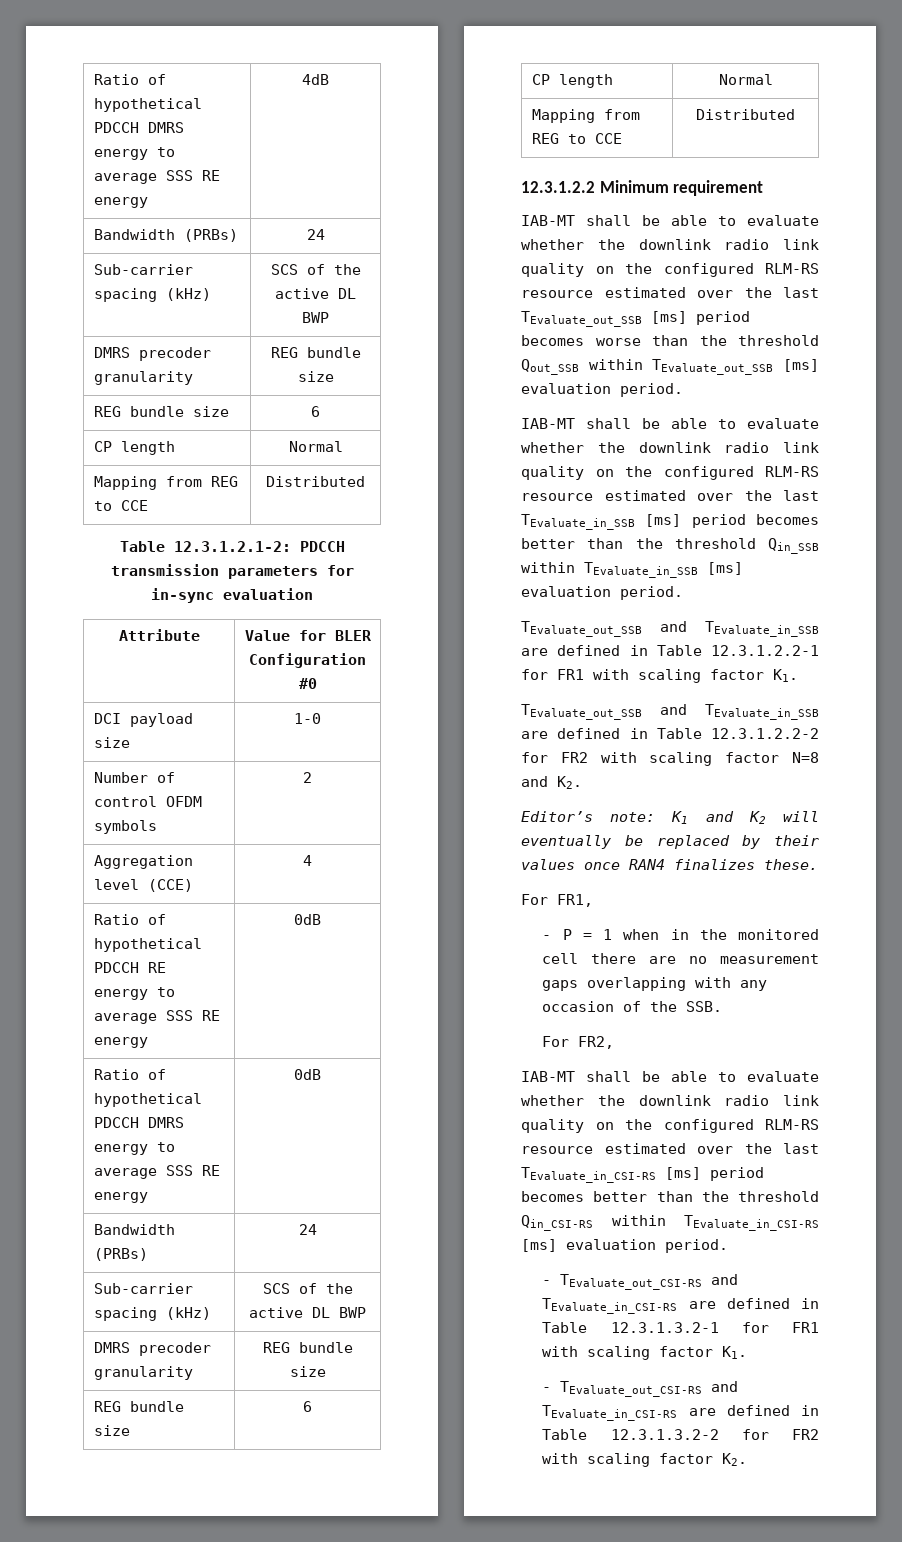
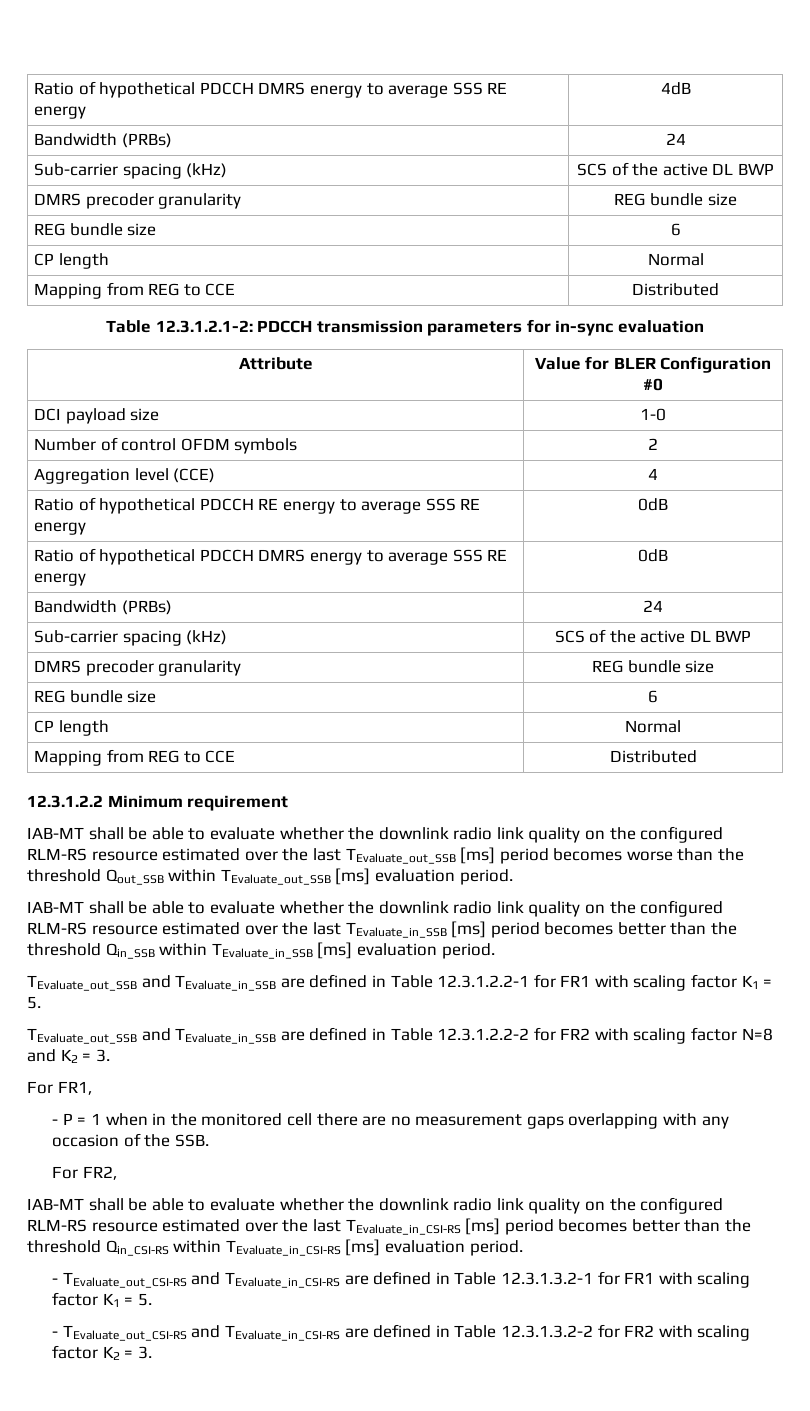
[773,669,798,682] K1. -> [741,975,773,989] [27,996,41,1009] K1 = 5.
[557,776,582,789] [521,811,819,824] [521,835,819,849] [521,859,818,870] K2. // Editor’s note: K1 and K2 will eventually be replaced by their values once RAN4 finalizes these. -> [60,1049,110,1063] K2 = 3.
[722,1346,748,1359] K1. -> [102,1293,152,1307] K1 = 5.
[722,1453,748,1466] K2. -> [102,1346,152,1360] K2 = 3.

